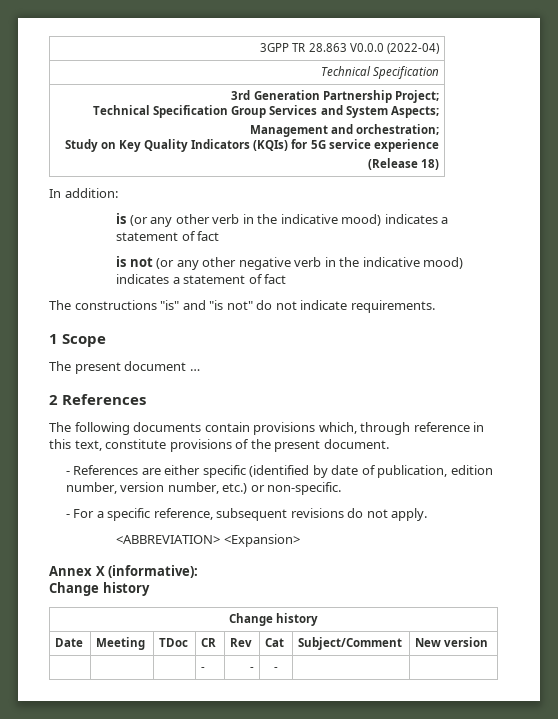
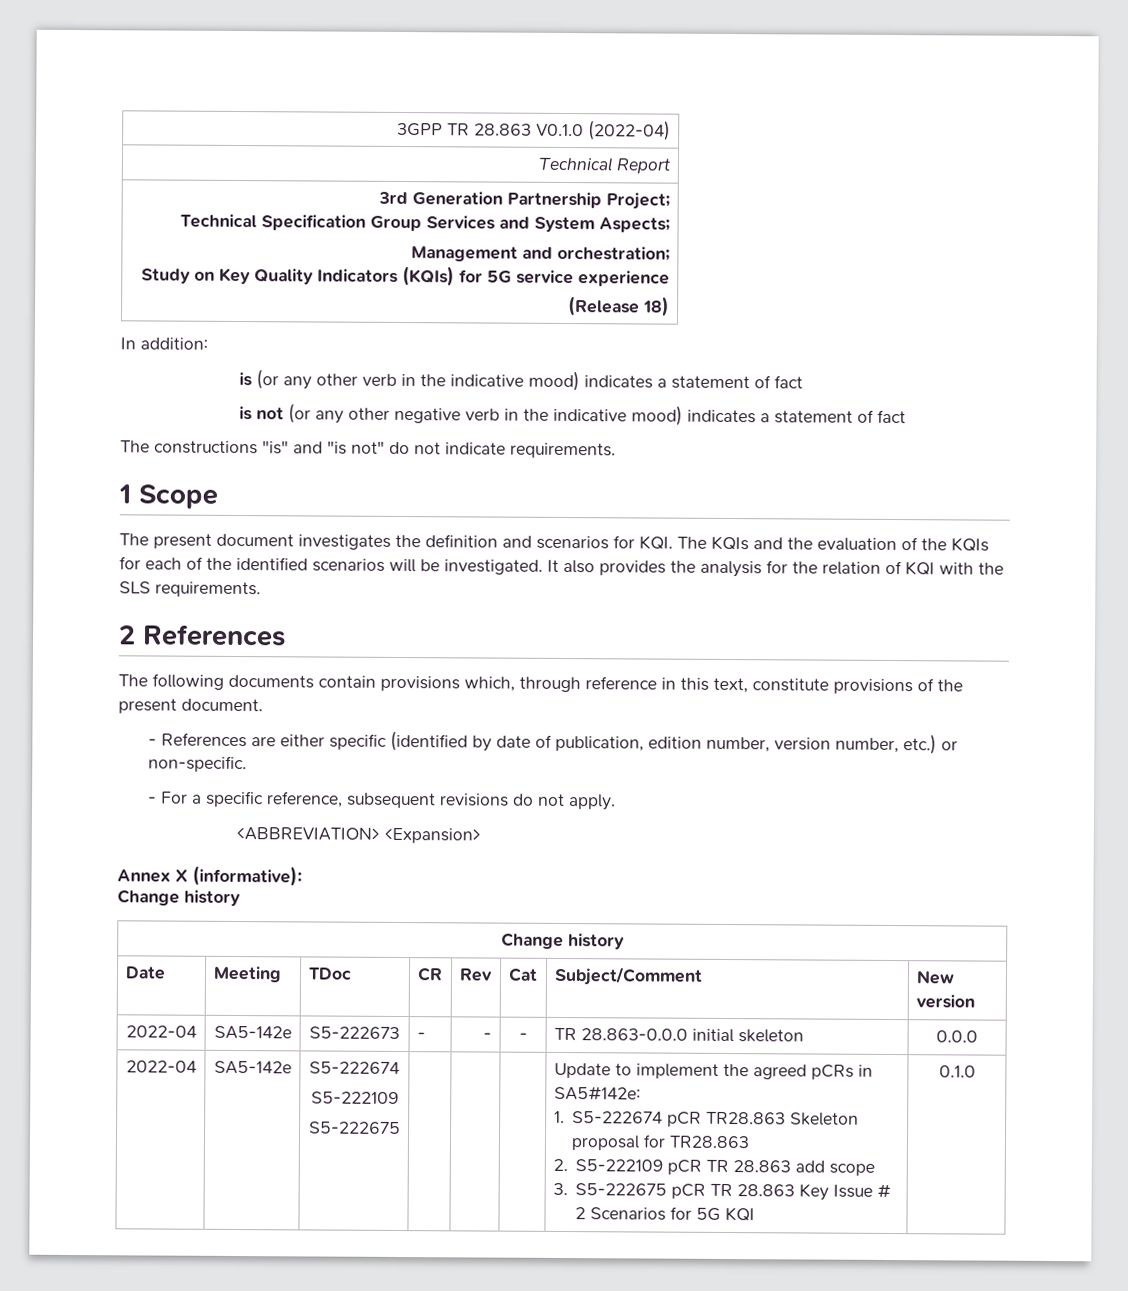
[349,43,384,52] V0.0.0 -> [536,123,585,137] V0.1.0
[372,66,439,79] Specification -> [616,158,671,174] Report
[189,369,200,371] … -> [298,534,989,552] [119,556,1004,578] [119,581,261,598] investigates the definition and scenarios for KQI. The KQIs and the evaluation of the KQIs for each of the identified scenarios will be investigated. It also provides the analysis for the relation of KQI with the SLS requirements.
(489, 642) | | -> [125,1025,197,1038] [213,1025,292,1040] [309,1026,400,1040] 2022-04 | SA5-142e | S5-222673
(278, 669) | -> [553,1027,804,1043] [936,1030,978,1043] [125,1060,197,1073] [213,1060,292,1075] [309,1061,400,1075] [310,1091,399,1104] [308,1121,401,1135] [553,1062,873,1080] [553,1085,641,1101] [553,1110,860,1127] [571,1134,751,1151] [552,1158,876,1176] [552,1182,892,1201] [575,1206,756,1222] [938,1065,976,1078] TR 28.863-0.0.0 initial skeleton | 0.0.0 // 2022-04 | SA5-142e | S5-222674 // S5-222109 // S5-222675 | | | | Update to implement the agreed pCRs in SA5#142e: // 1. S5-222674 pCR TR28.863 Skeleton proposal for TR28.863 // 2. S5-222109 pCR TR 28.863 add scope // 3. S5-222675 pCR TR 28.863 Key Issue # 2 Scenarios for 5G KQI | 0.1.0

